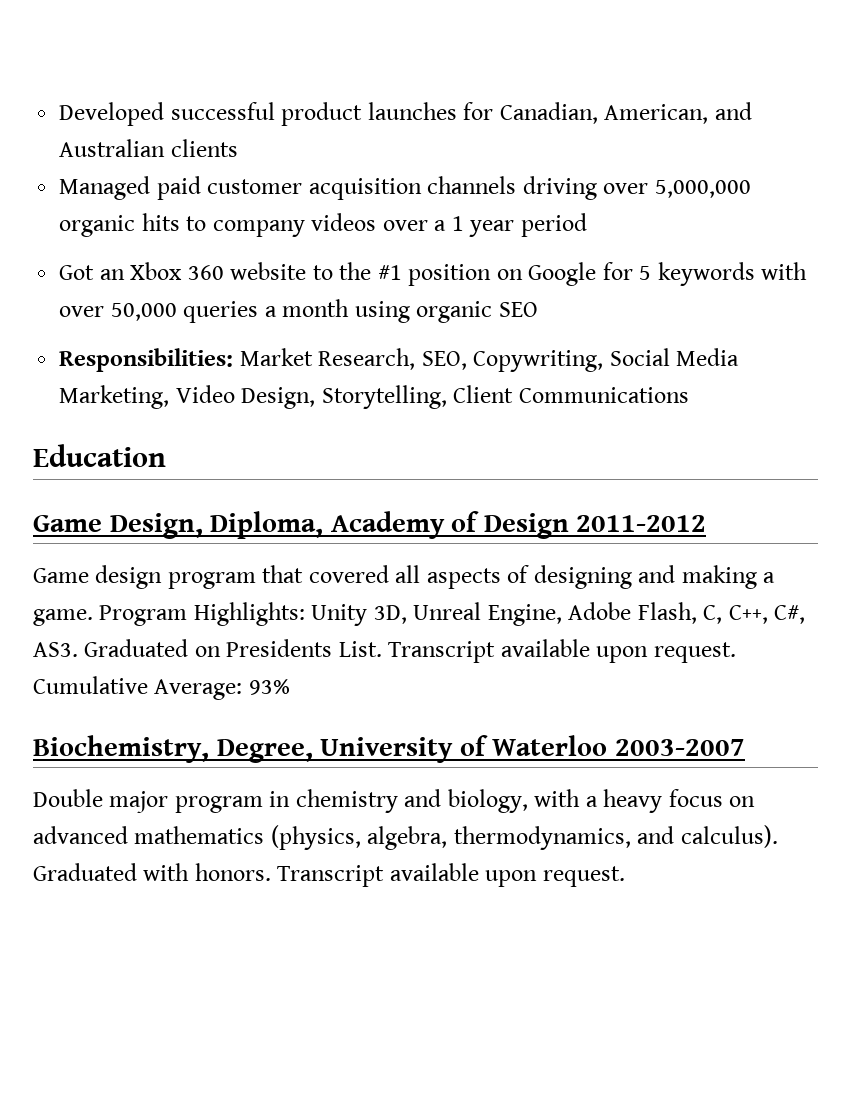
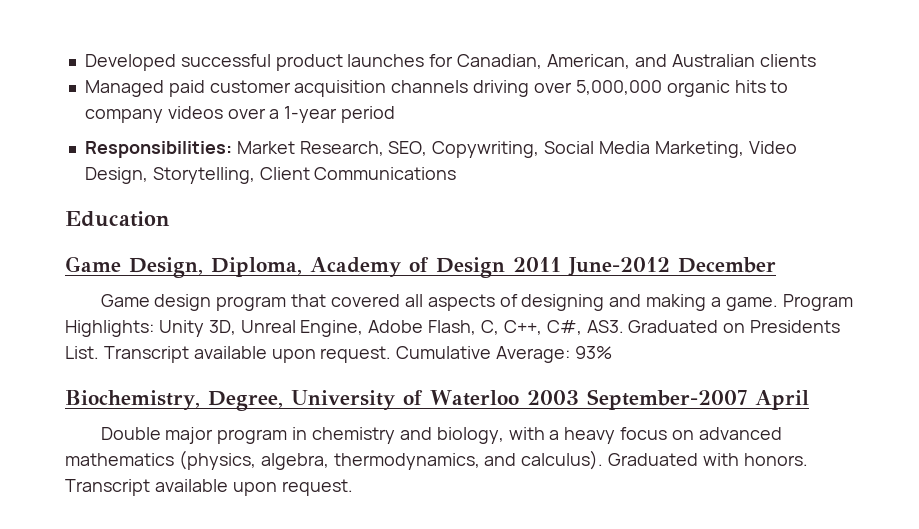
[451,216,515,237] 1 year -> [284,106,338,123] 1-year
[59,262,808,286] [59,299,538,323] // Got an Xbox 360 website to the #1 position on Google for 5 keywords with over 50,000 queries a month using organic SEO -> (396, 114) none
[576,515,707,532] 2011-2012 -> [513,257,776,277] 2011 June-2012 December
[614,739,745,756] 2003-2007 -> [526,389,809,410] 2003 September-2007 April

